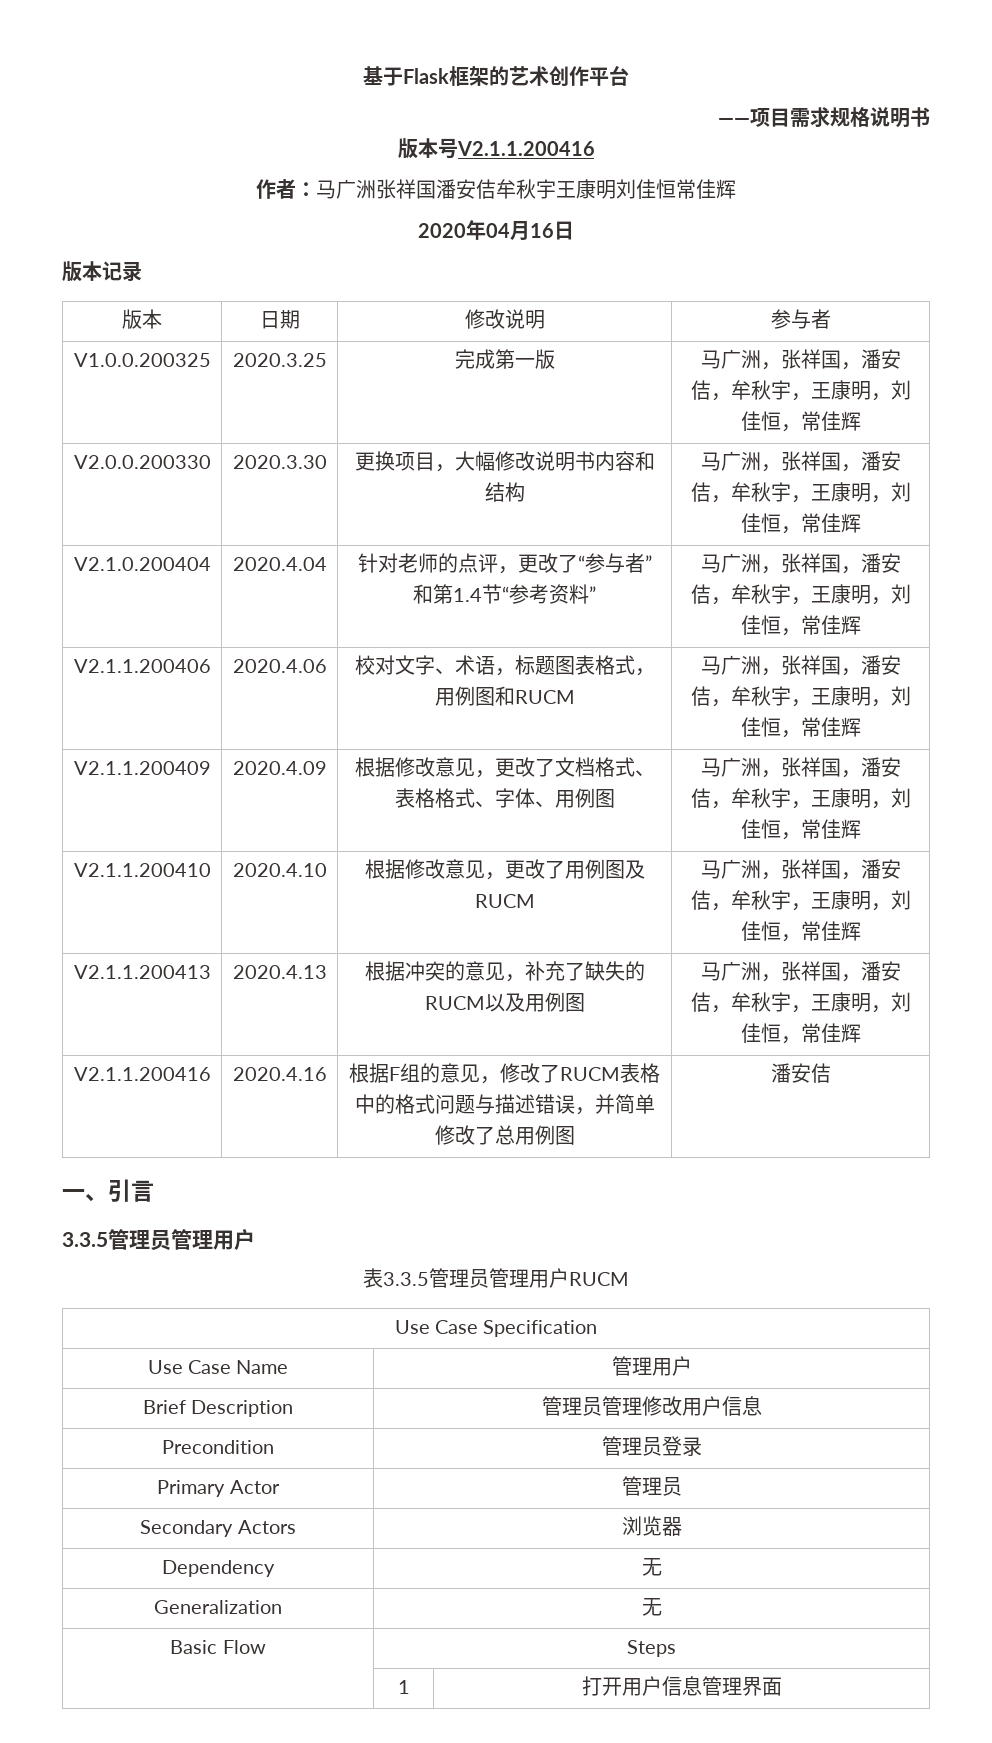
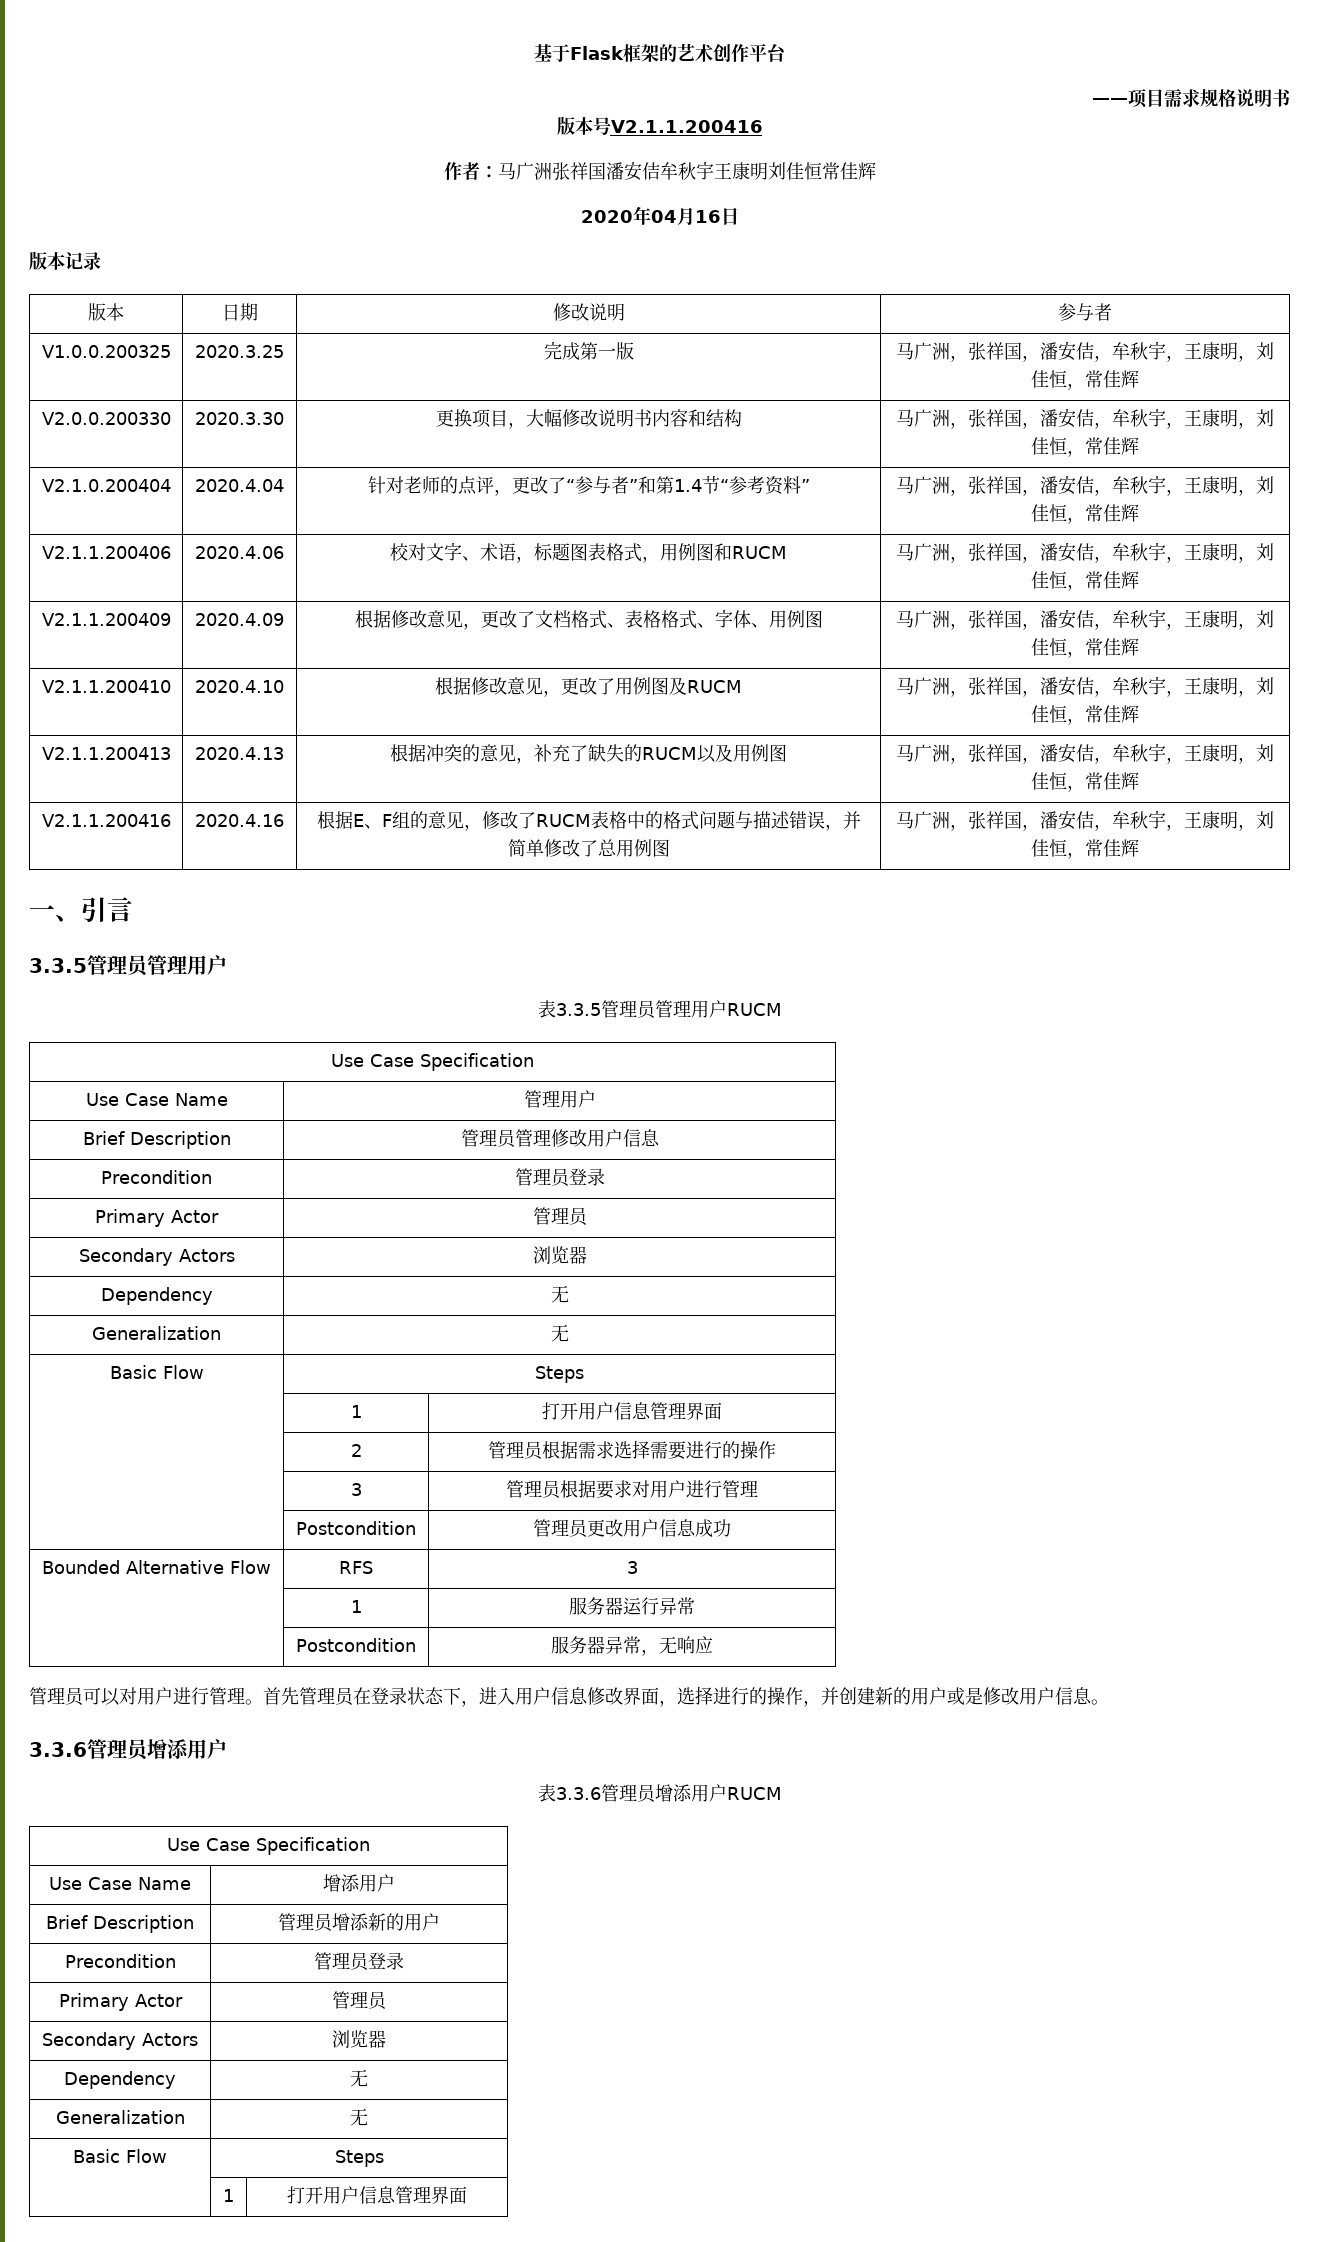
(390, 1073) none -> [352,814,382,829] E、
[770,1063,831,1083] 潘安佶 -> [896,810,1274,831] [1031,839,1139,859] 马广洲，张祥国，潘安佶，牟秋宇，王康明，刘佳恒，常佳辉
(782, 1686) none -> [350,1444,362,1457] [487,1440,776,1460] [350,1483,362,1496] [505,1480,758,1499] [296,1521,416,1535] [533,1519,731,1538] [41,1560,271,1574] [339,1561,373,1574] [626,1561,638,1574] [350,1600,362,1613] [569,1597,695,1615] [296,1638,416,1652] [551,1636,713,1656] [29,1686,1109,1707] [29,1739,227,1761] [537,1784,782,1803] [167,1837,370,1855] [48,1877,191,1890] [322,1874,395,1892] [45,1915,194,1933] [278,1913,440,1932] [64,1954,176,1968] [313,1952,404,1971] [58,1993,183,2011] [331,1991,388,2010] [41,2032,198,2050] [331,2030,386,2048] [63,2071,176,2089] [349,2069,368,2087] [55,2110,185,2124] [349,2108,368,2126] [73,2149,167,2163] [334,2150,384,2167] [223,2189,234,2202] [287,2186,467,2204] // | 2 | 管理员根据需求选择需要进行的操作 // | 3 | 管理员根据要求对用户进行管理 // | Postcondition | 管理员更改用户信息成功 // Bounded Alternative Flow | RFS | 3 // | 1 | 服务器运行异常 // | Postcondition | 服务器异常，无响应 // 管理员可以对用户进行管理。首先管理员在登录状态下，进入用户信息修改界面，选择进行的操作，并创建新的用户或是修改用户信息。 // 3.3.6管理员增添用户 // 表3.3.6管理员增添用户RUCM // Use Case Specification // Use Case Name | 增添用户 // Brief Description | 管理员增添新的用户 // Precondition | 管理员登录 // Primary Actor | 管理员 // Secondary Actors | 浏览器 // Dependency | 无 // Generalization | 无 // Basic Flow | Steps // | 1 | 打开用户信息管理界面

